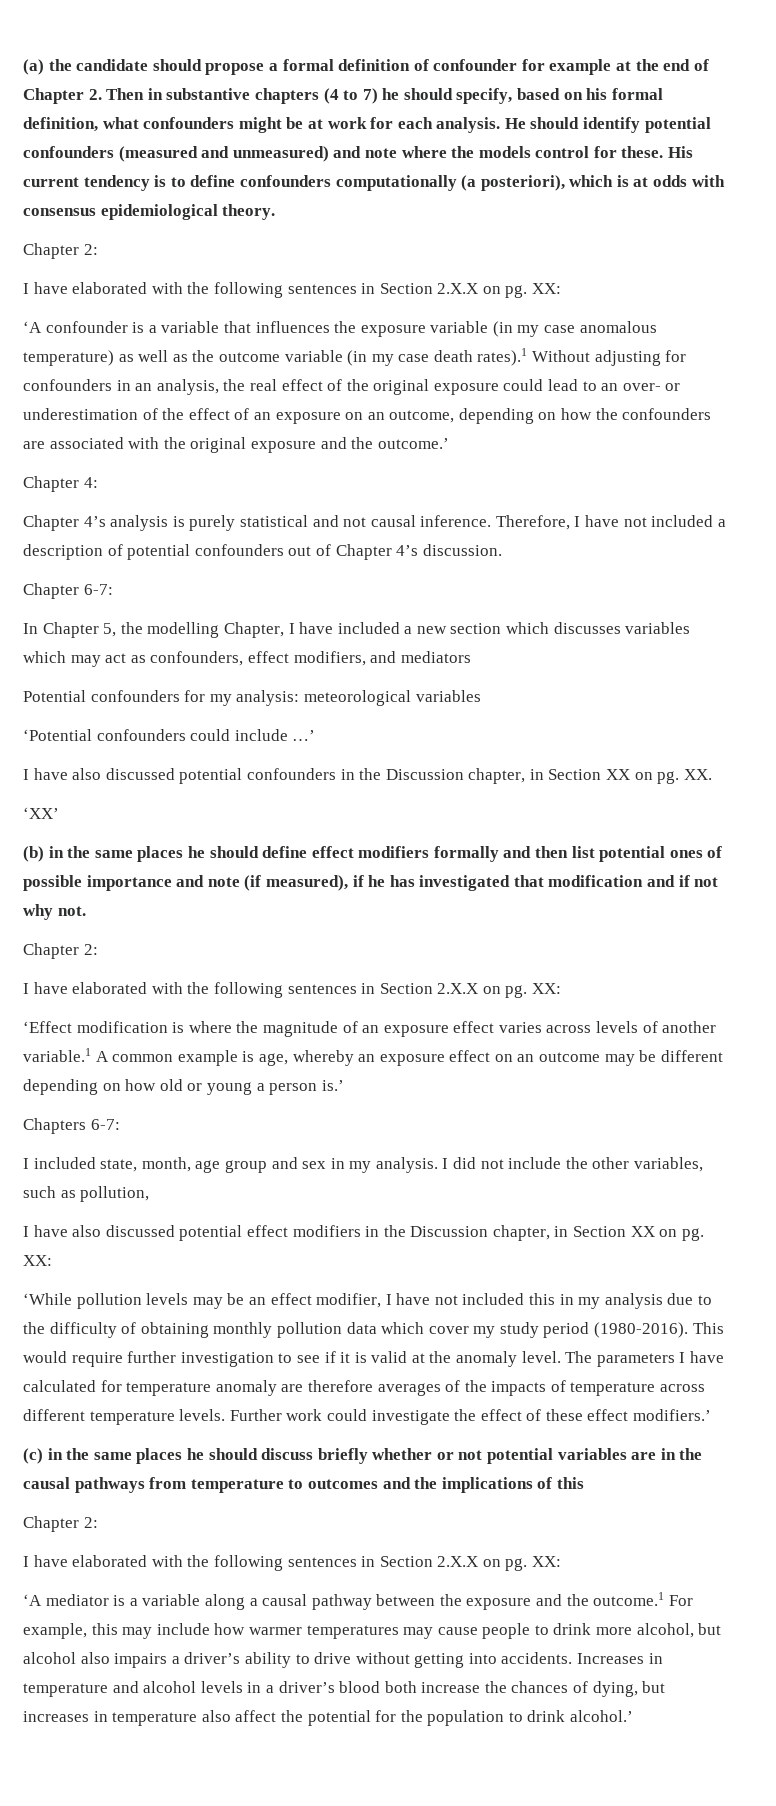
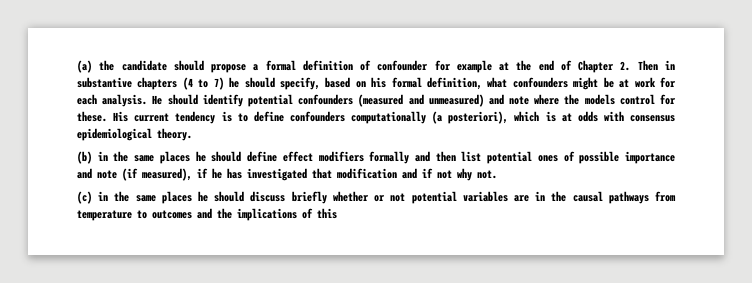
[23,243,98,259] [23,282,562,298] [23,321,657,337] [23,348,687,366] [23,379,681,395] [23,408,712,424] [23,437,449,453] [23,476,98,492] [23,515,726,531] [23,544,502,560] [23,583,113,599] [23,622,691,638] [23,651,471,667] [23,690,481,706] [23,729,316,741] [23,768,712,784] [23,807,59,819] // Chapter 2: // I have elaborated with the following sentences in Section 2.X.X on pg. XX: // ‘A confounder is a variable that influences the exposure variable (in my case anomalous temperature) as well as the outcome variable (in my case death rates).1 Without adjusting for confounders in an analysis, the real effect of the original exposure could lead to an over- or underestimation of the effect of an exposure on an outcome, depending on how the confounders are associated with the original exposure and the outcome.’ // Chapter 4: // Chapter 4’s analysis is purely statistical and not causal inference. Therefore, I have not included a description of potential confounders out of Chapter 4’s discussion. // Chapter 6-7: // In Chapter 5, the modelling Chapter, I have included a new section which discusses variables which may act as confounders, effect modifiers, and mediators // Potential confounders for my analysis: meteorological variables // ‘Potential confounders could include …’ // I have also discussed potential confounders in the Discussion chapter, in Section XX on pg. XX. // ‘XX’ -> (192, 134) none
[23,943,98,959] [23,982,562,998] [23,1021,717,1037] [23,1048,723,1066] [23,1079,344,1095] [23,1118,120,1134] [23,1157,704,1173] [23,1186,150,1202] [23,1225,704,1241] [23,1255,52,1266] [23,1293,713,1309] [23,1322,724,1338] [23,1351,725,1367] [23,1380,706,1396] [23,1409,712,1425] // Chapter 2: // I have elaborated with the following sentences in Section 2.X.X on pg. XX: // ‘Effect modification is where the magnitude of an exposure effect varies across levels of another variable.1 A common example is age, whereby an exposure effect on an outcome may be different depending on how old or young a person is.’ // Chapters 6-7: // I included state, month, age group and sex in my analysis. I did not include the other variables, such as pollution, // I have also discussed potential effect modifiers in the Discussion chapter, in Section XX on pg. XX: // ‘While pollution levels may be an effect modifier, I have not included this in my analysis due to the difficulty of obtaining monthly pollution data which cover my study period (1980-2016). This would require further investigation to see if it is valid at the anomaly level. The parameters I have calculated for temperature anomaly are therefore averages of the impacts of temperature across different temperature levels. Further work could investigate the effect of these effect modifiers.’ -> (497, 174) none
[23,1516,98,1532] [23,1555,562,1571] [23,1592,693,1610] [23,1623,722,1639] [23,1652,663,1668] [23,1681,666,1697] [23,1710,634,1726] // Chapter 2: // I have elaborated with the following sentences in Section 2.X.X on pg. XX: // ‘A mediator is a variable along a causal pathway between the exposure and the outcome.1 For example, this may include how warmer temperatures may cause people to drink more alcohol, but alcohol also impairs a driver’s ability to drive without getting into accidents. Increases in temperature and alcohol levels in a driver’s blood both increase the chances of dying, but increases in temperature also affect the potential for the population to drink alcohol.’ -> (337, 213) none

